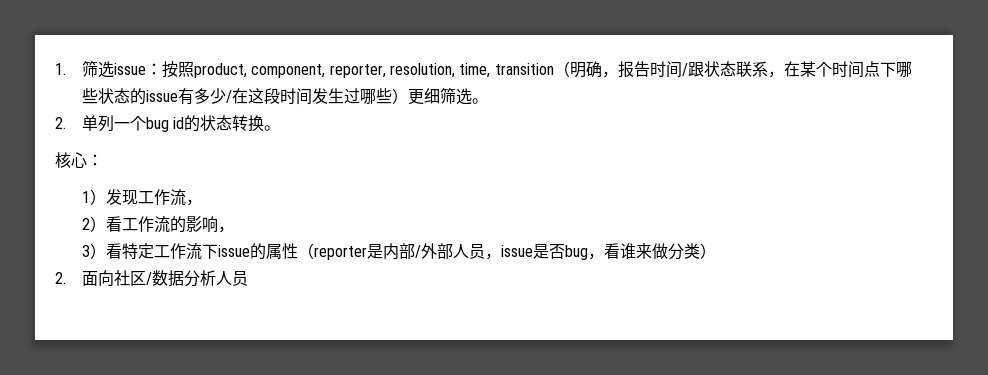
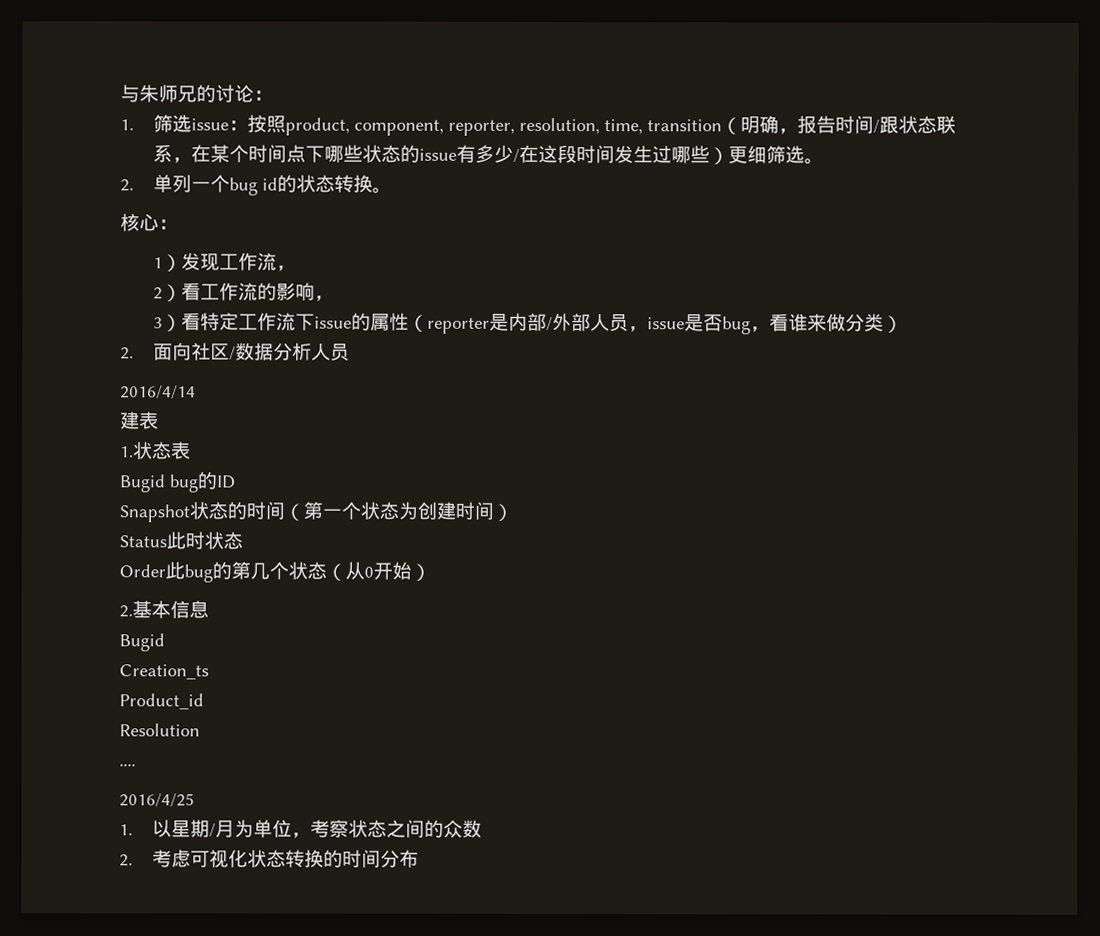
(55, 69) none -> [120,84,273,103] 与朱师兄的讨论： //
(248, 278) none -> [120,385,196,400] [120,411,159,430] [120,441,191,460] [119,471,235,493] [119,501,513,523] [119,531,243,550] [119,561,431,583] [119,600,209,619] [119,633,165,652] [119,664,209,680] [119,693,204,710] [119,723,200,737] [119,763,136,767] [119,793,195,808] [119,819,483,839] [119,849,420,868] // 2016/4/14 // 建表 // 1.状态表 // Bugid bug的ID // Snapshot状态的时间（第一个状态为创建时间） // Status此时状态 // Order此bug的第几个状态（从0开始） // 2.基本信息 // Bugid // Creation_ts // Product_id // Resolution // .... // 2016/4/25 // 1.以星期/月为单位，考察状态之间的众数 // 2.考虑可视化状态转换的时间分布

